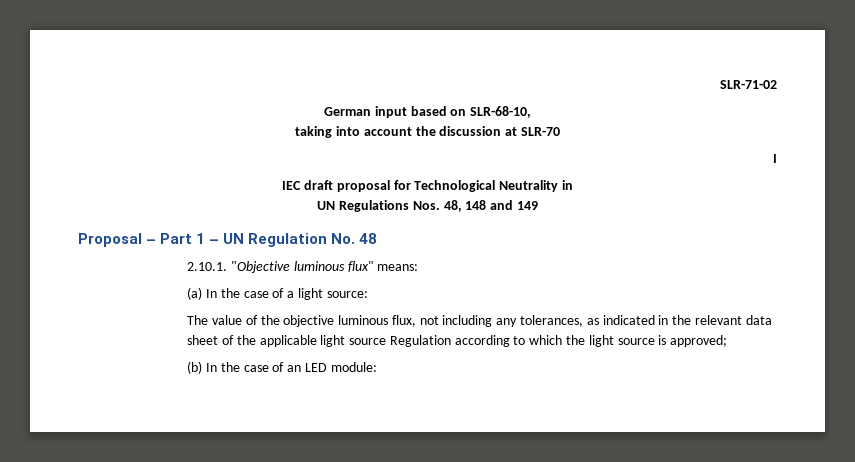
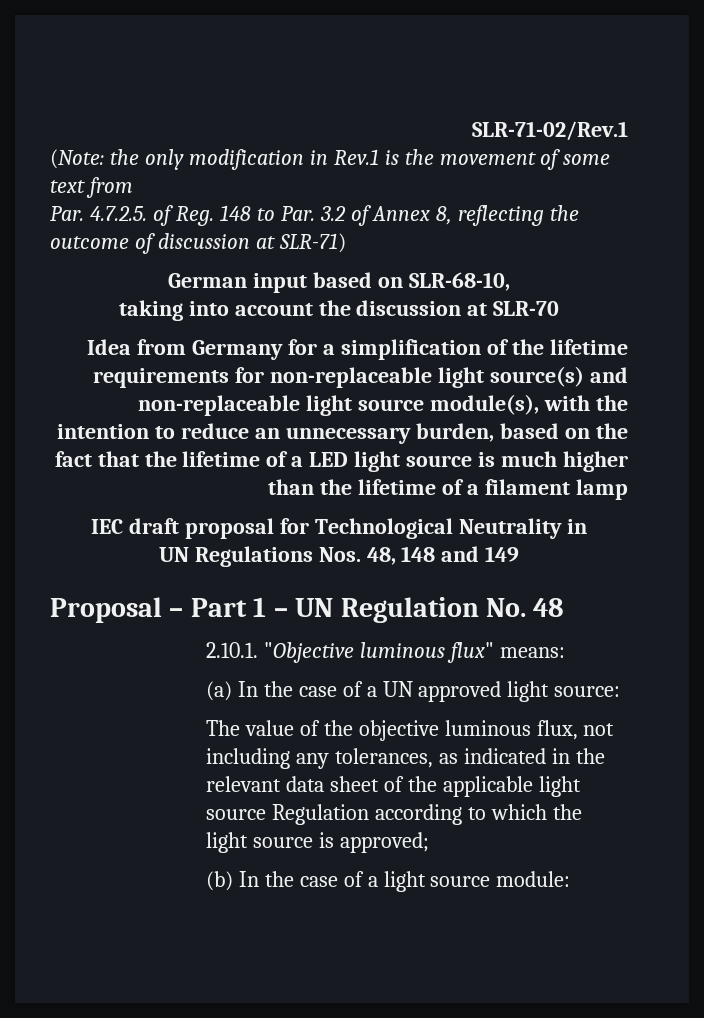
[720,80,777,89] SLR-71-02 -> [472,121,628,141] [50,149,611,170] [50,177,133,198] [50,205,580,226] [50,233,346,254] SLR-71-02/Rev.1 // (Note: the only modification in Rev.1 is the movement of some text from // Par. 4.7.2.5. of Reg. 148 to Par. 3.2 of Annex 8, reflecting the outcome of discussion at SLR-71)
[773,154,777,163] I -> [87,339,628,360] [93,366,628,388] [138,394,628,416] [57,423,629,444] [54,451,628,472] [268,479,628,500] Idea from Germany for a simplification of the lifetime requirements for non-replaceable light source(s) and non-replaceable light source module(s), with the intention to reduce an unnecessary burden, based on the fact that the lifetime of a LED light source is much higher than the lifetime of a filament lamp
(295, 294) none -> [382,681,502,702] UN approved
[287,363,327,372] an LED -> [367,871,491,892] a light source

